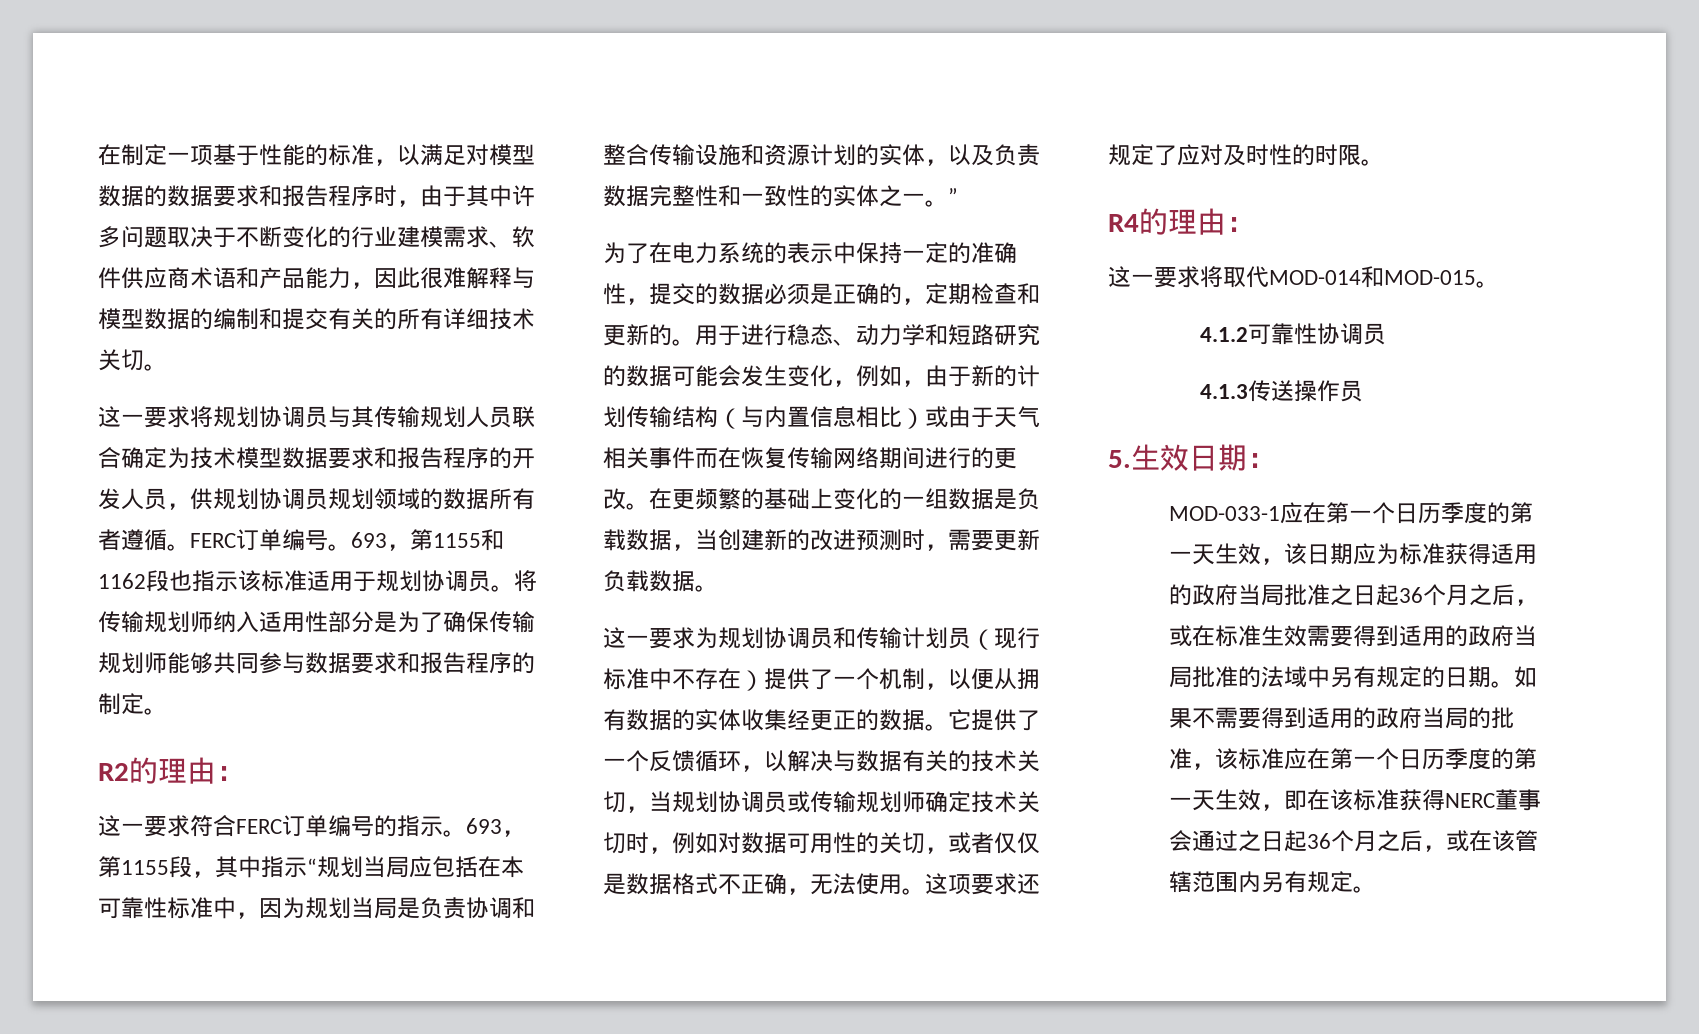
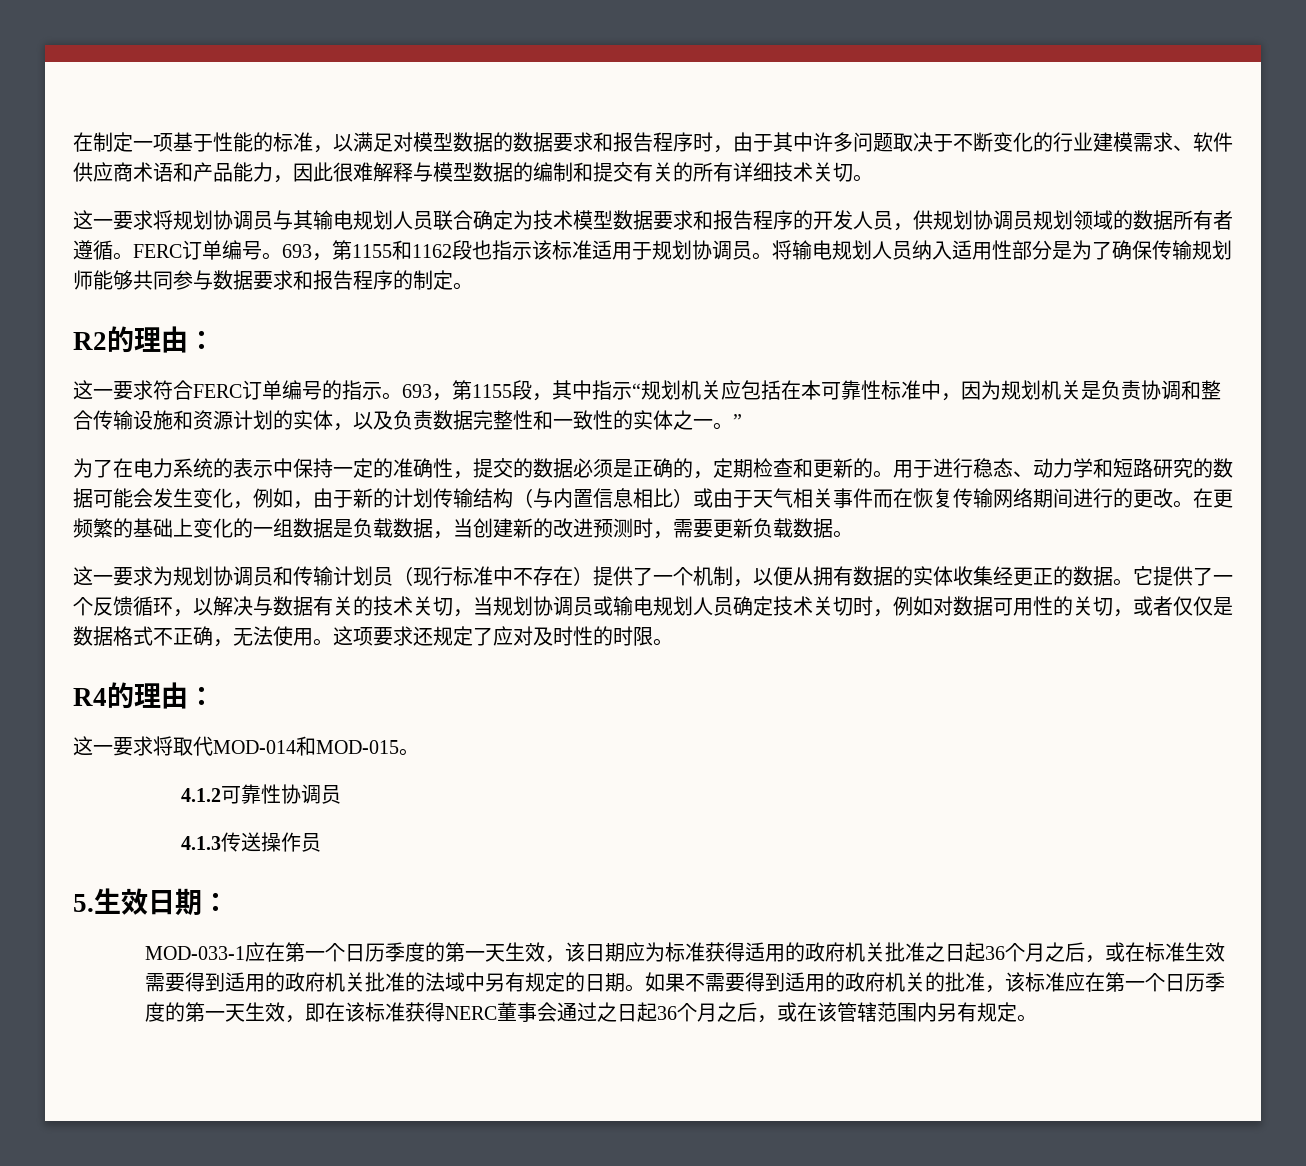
[374,406,420,428] 传输 -> [313,210,353,230] 输电
[98,611,213,633] 传输规划师 -> [792,240,912,260] 输电规划人员
[363,856,409,878] 当局 -> [681,380,721,400] 机关
[351,897,397,919] 当局 -> [1041,380,1081,400] 机关
[810,791,925,813] 传输规划师 -> [613,596,733,616] 输电规划人员
[1238,584,1285,606] 当局 -> [845,942,886,962] 机关
[1514,625,1538,647] [1169,666,1193,688] 当局 -> [325,972,366,992] 机关
[1422,707,1469,729] 当局 -> [885,972,926,992] 机关

